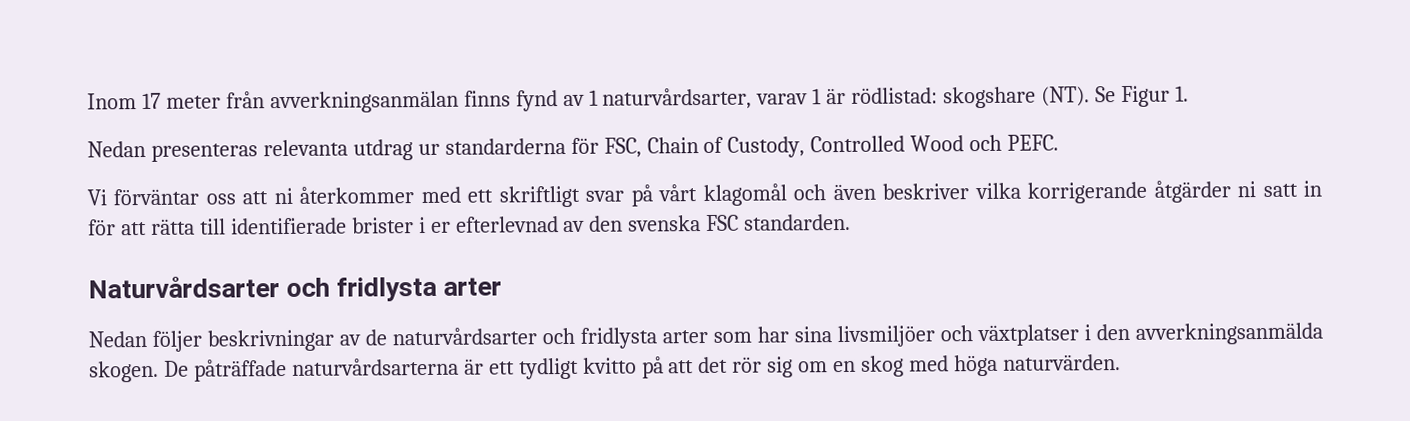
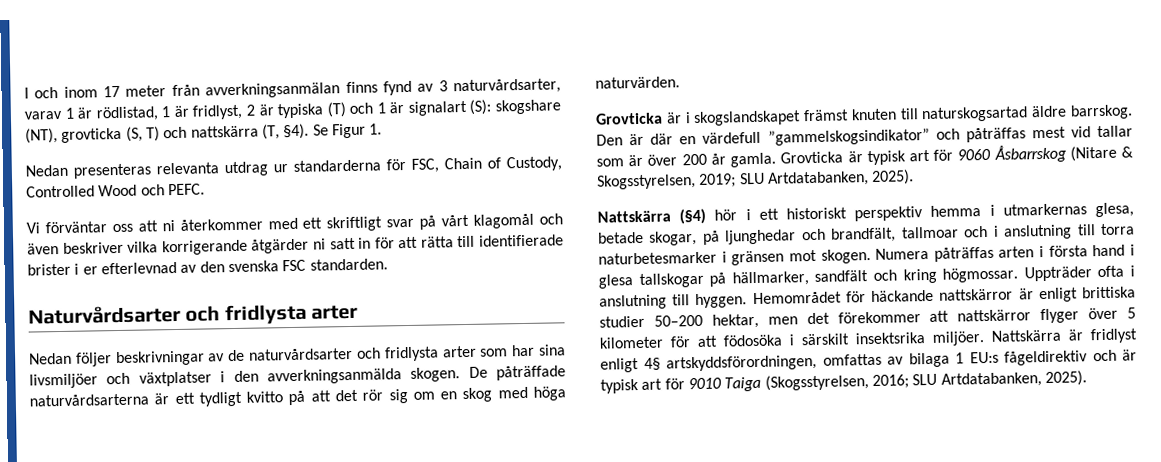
[87,93,137,110] Inom -> [24,86,98,99] I och inom
[588,89,599,106] 1 -> [438,80,448,92] 3
[851,86,1091,109] rödlistad: skogshare (NT). -> [95,99,561,122] [25,123,310,144] rödlistad, 1 är fridlyst, 2 är typiska (T) och 1 är signalart (S): skogshare (NT), grovticka (S, T) och nattskärra (T, §4).
(1121, 362) none -> [595,104,1133,127] [596,125,1133,146] [596,144,1133,168] [597,169,915,190] [597,202,1134,225] [598,223,1135,246] [598,244,1135,266] [598,265,1135,289] [599,286,1136,310] [599,307,1136,329] [599,328,1138,349] [600,349,1137,373] [600,370,1087,394] // Grovticka är i skogslandskapet främst knuten till naturskogsartad äldre barrskog. Den är där en värdefull ”gammelskogsindikator” och påträffas mest vid tallar som är över 200 år gamla. Grovticka är typisk art för 9060 Åsbarrskog (Nitare & Skogsstyrelsen, 2019; SLU Artdatabanken, 2025). // Nattskärra (§4) hör i ett historiskt perspektiv hemma i utmarkernas glesa, betade skogar, på ljunghedar och brandfält, tallmoar och i anslutning till torra naturbetesmarker i gränsen mot skogen. Numera påträffas arten i första hand i glesa tallskogar på hällmarker, sandfält och kring högmossar. Uppträder ofta i anslutning till hyggen. Hemområdet för häckande nattskärror är enligt brittiska studier 50–200 hektar, men det förekommer att nattskärror flyger över 5 kilometer för att födosöka i särskilt insektsrika miljöer. Nattskärra är fridlyst enligt 4§ artskyddsförordningen, omfattas av bilaga 1 EU:s fågeldirektiv och är typisk art för 9010 Taiga (Skogsstyrelsen, 2016; SLU Artdatabanken, 2025).

